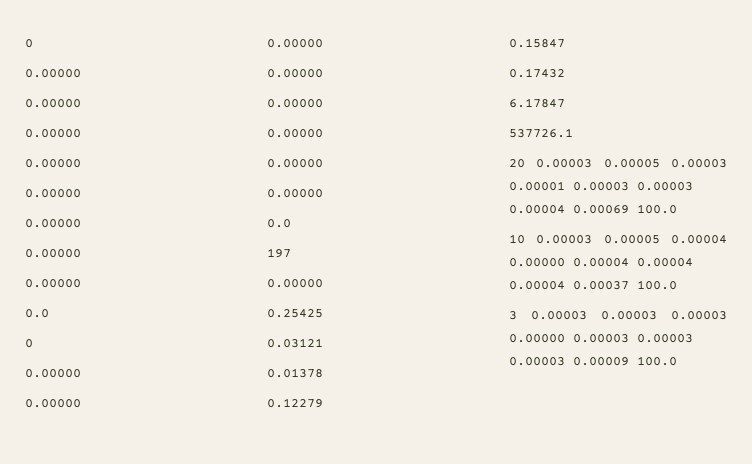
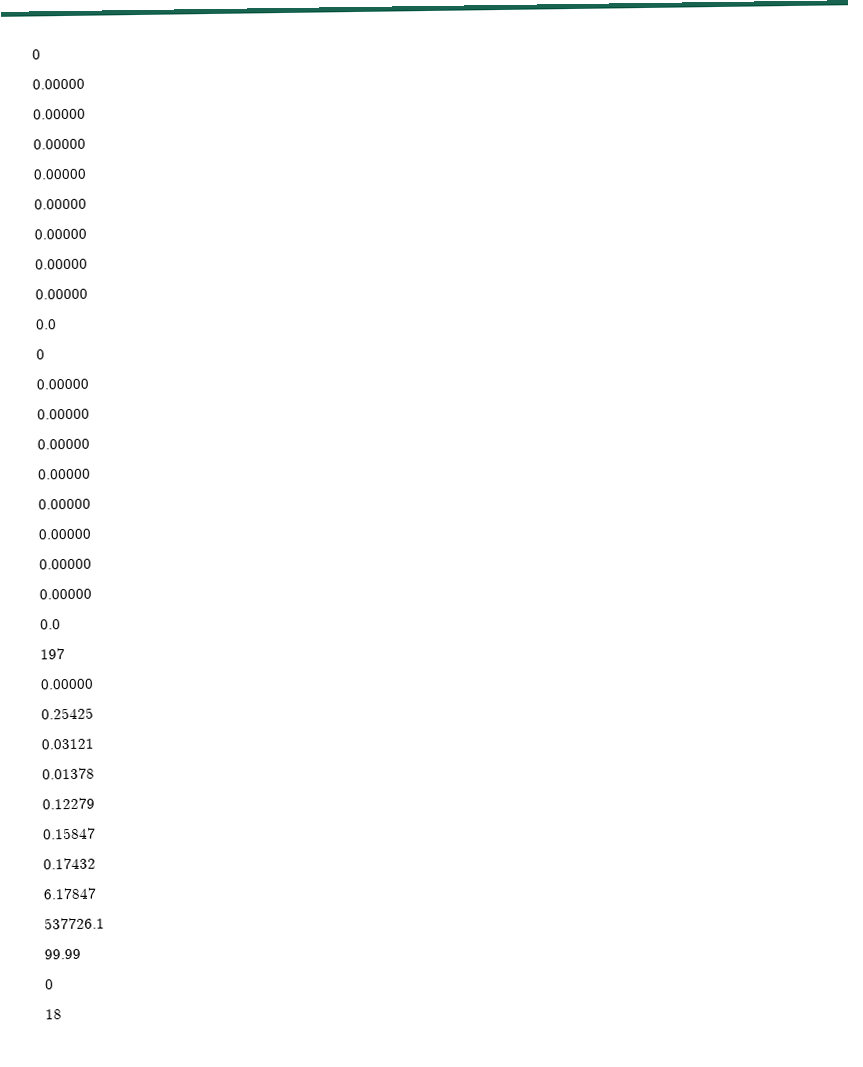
[509,159,727,168] [509,181,693,191] [509,204,677,214] [509,234,727,244] [509,258,693,267] [509,280,677,290] [509,311,727,320] [509,334,693,343] [509,356,677,366] 20 0.00003 0.00005 0.00003 0.00001 0.00003 0.00003 0.00004 0.00069 100.0 // 10 0.00003 0.00005 0.00004 0.00000 0.00004 0.00004 0.00004 0.00037 100.0 // 3 0.00003 0.00003 0.00003 0.00000 0.00003 0.00003 0.00003 0.00009 100.0 -> [44,948,81,960] [45,979,54,990] [45,1009,62,1020] 99.99 // 0 // 18

